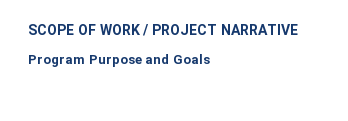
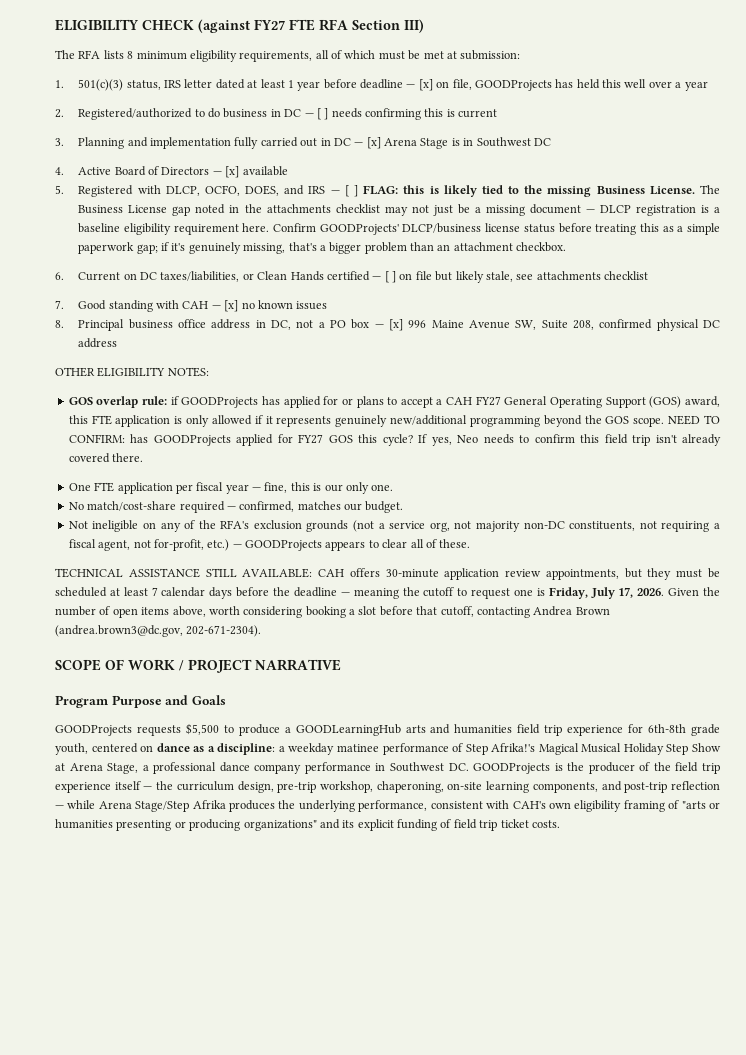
(28, 29) none -> [55,19,424,33] [55,50,521,62] [55,79,708,91] [55,108,498,120] [55,137,551,149] [55,166,288,178] [55,185,720,197] [78,204,720,216] [78,223,720,235] [78,242,567,254] [55,271,649,283] [55,300,328,312] [55,319,720,331] [78,338,118,348] [55,367,209,377] [68,396,721,408] [68,415,721,427] [68,434,721,446] [68,453,144,463] [68,482,394,494] [68,501,404,513] [68,520,721,532] [68,539,471,551] [55,568,720,580] [55,587,721,599] [55,606,610,618] [55,625,262,637] ELIGIBILITY CHECK (against FY27 FTE RFA Section III) // The RFA lists 8 minimum eligibility requirements, all of which must be met at submission: // 1. 501(c)(3) status, IRS letter dated at least 1 year before deadline — [x] on file, GOODProjects has held this well over a year // 2. Registered/authorized to do business in DC — [ ] needs confirming this is current // 3. Planning and implementation fully carried out in DC — [x] Arena Stage is in Southwest DC // 4. Active Board of Directors — [x] available // 5. Registered with DLCP, OCFO, DOES, and IRS — [ ] FLAG: this is likely tied to the missing Business License. The Business License gap noted in the attachments checklist may not just be a missing document — DLCP registration is a baseline eligibility requirement here. Confirm GOODProjects' DLCP/business license status before treating this as a simple paperwork gap; if it's genuinely missing, that's a bigger problem than an attachment checkbox. // 6. Current on DC taxes/liabilities, or Clean Hands certified — [ ] on file but likely stale, see attachments checklist // 7. Good standing with CAH — [x] no known issues // 8. Principal business office address in DC, not a PO box — [x] 996 Maine Avenue SW, Suite 208, confirmed physical DC address // OTHER ELIGIBILITY NOTES: // GOS overlap rule: if GOODProjects has applied for or plans to accept a CAH FY27 General Operating Support (GOS) award, this FTE application is only allowed if it represents genuinely new/additional programming beyond the GOS scope. NEED TO CONFIRM: has GOODProjects applied for FY27 GOS this cycle? If yes, Neo needs to confirm this field trip isn't already covered there. // One FTE application per fiscal year — fine, this is our only one. // No match/cost-share required — confirmed, matches our budget. // Not ineligible on any of the RFA's exclusion grounds (not a service org, not majority non-DC constituents, not requiring a fiscal agent, not for-profit, etc.) — GOODProjects appears to clear all of these. // TECHNICAL ASSISTANCE STILL AVAILABLE: CAH offers 30-minute application review appointments, but they must be scheduled at least 7 calendar days before the deadline — meaning the cutoff to request one is Friday, July 17, 2026. Given the number of open items above, worth considering booking a slot before that cutoff, contacting Andrea Brown (andrea.brown3@dc.gov, 202-671-2304). //
(210, 59) none -> [55,723,720,736] [55,743,721,755] [55,762,720,774] [55,781,720,793] [55,800,720,812] [55,819,560,831] // GOODProjects requests $5,500 to produce a GOODLearningHub arts and humanities field trip experience for 6th-8th grade youth, centered on dance as a discipline: a weekday matinee performance of Step Afrika!'s Magical Musical Holiday Step Show at Arena Stage, a professional dance company performance in Southwest DC. GOODProjects is the producer of the field trip experience itself — the curriculum design, pre-trip workshop, chaperoning, on-site learning components, and post-trip reflection — while Arena Stage/Step Afrika produces the underlying performance, consistent with CAH's own eligibility framing of "arts or humanities presenting or producing organizations" and its explicit funding of field trip ticket costs.

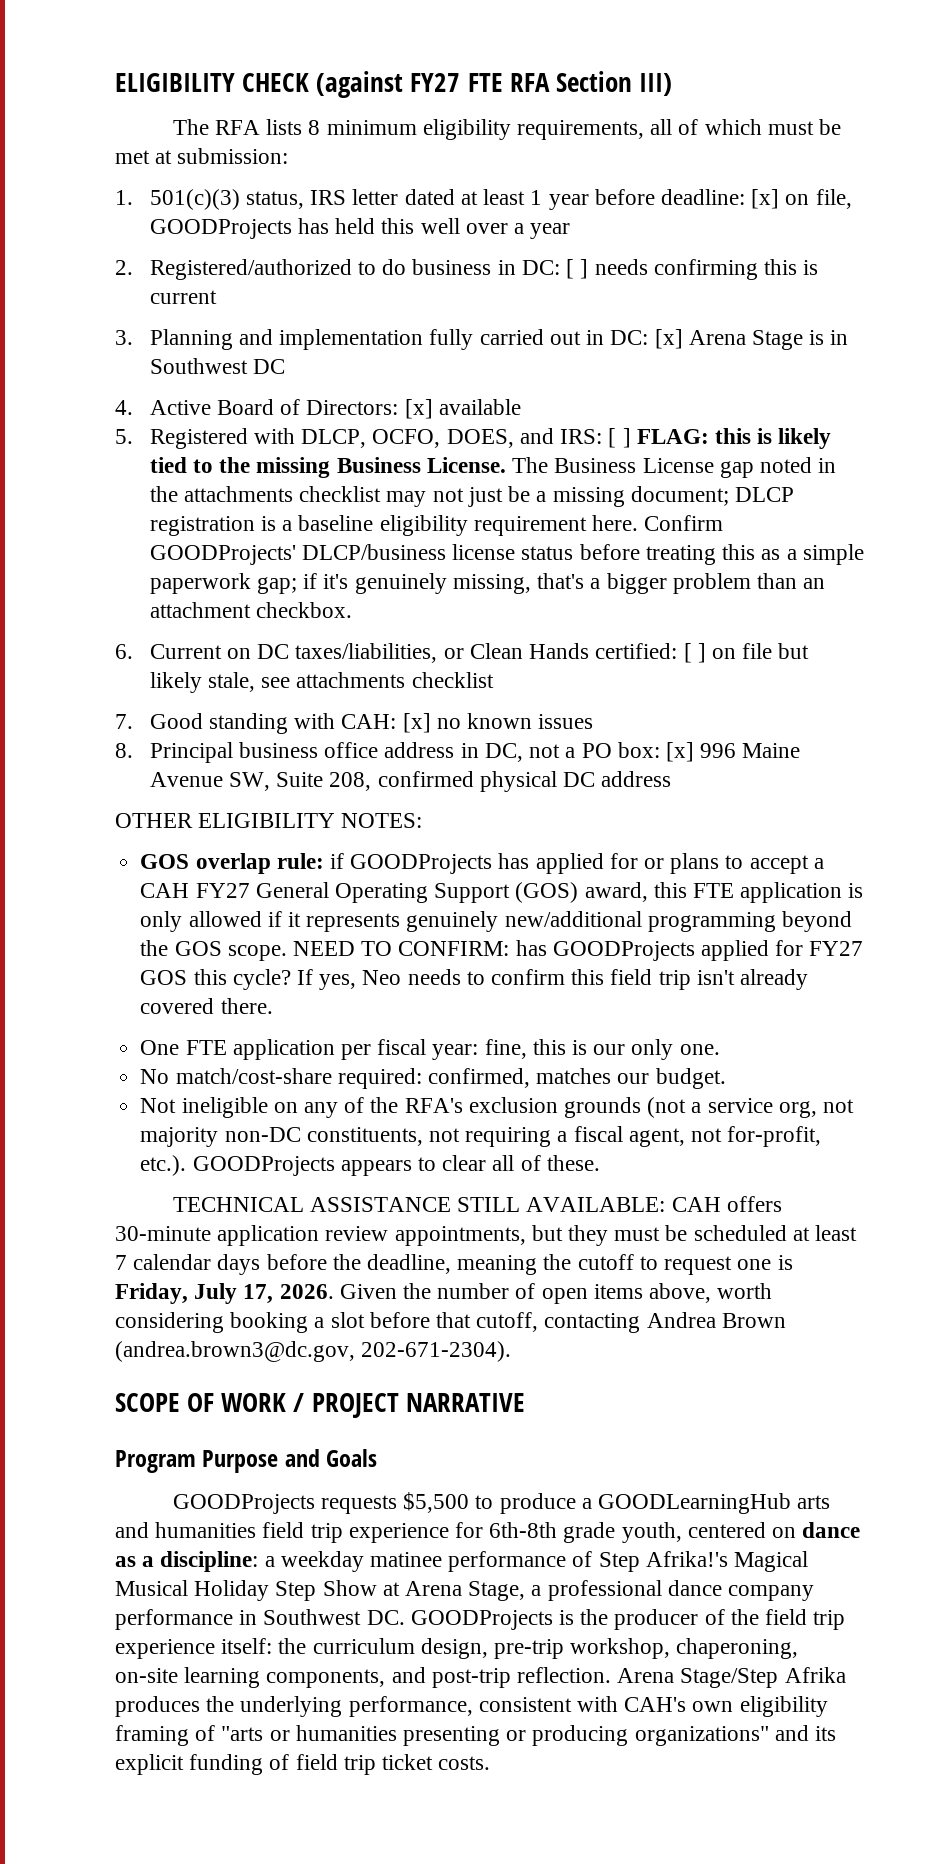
[360,79,416,89] deadline — -> [660,189,745,205] deadline:
[284,109,314,117] DC — -> [521,260,560,275] DC:
[333,138,364,146] DC — -> [610,330,649,345] DC:
[161,167,222,175] Directors — -> [306,400,399,415] Directors:
[308,186,340,194] IRS — -> [560,429,603,444] IRS:
[529,204,595,214] document — -> [630,486,729,506] document;
[326,271,382,281] certified — -> [595,643,678,659] certified:
[182,301,221,309] CAH — -> [341,714,397,729] CAH:
[351,319,384,329] box — -> [617,742,660,758] box:
[225,484,261,494] year — -> [432,1044,479,1060] year:
[179,501,236,513] required — -> [337,1068,422,1089] required:
[207,539,242,551] etc.) — -> [140,1155,187,1176] etc.).
[293,587,350,597] deadline — -> [367,1254,452,1274] deadline,
[114,781,153,790] itself — -> [221,1638,273,1654] itself:
[670,781,720,790] [55,800,96,809] reflection — while -> [517,1667,612,1683] reflection.

